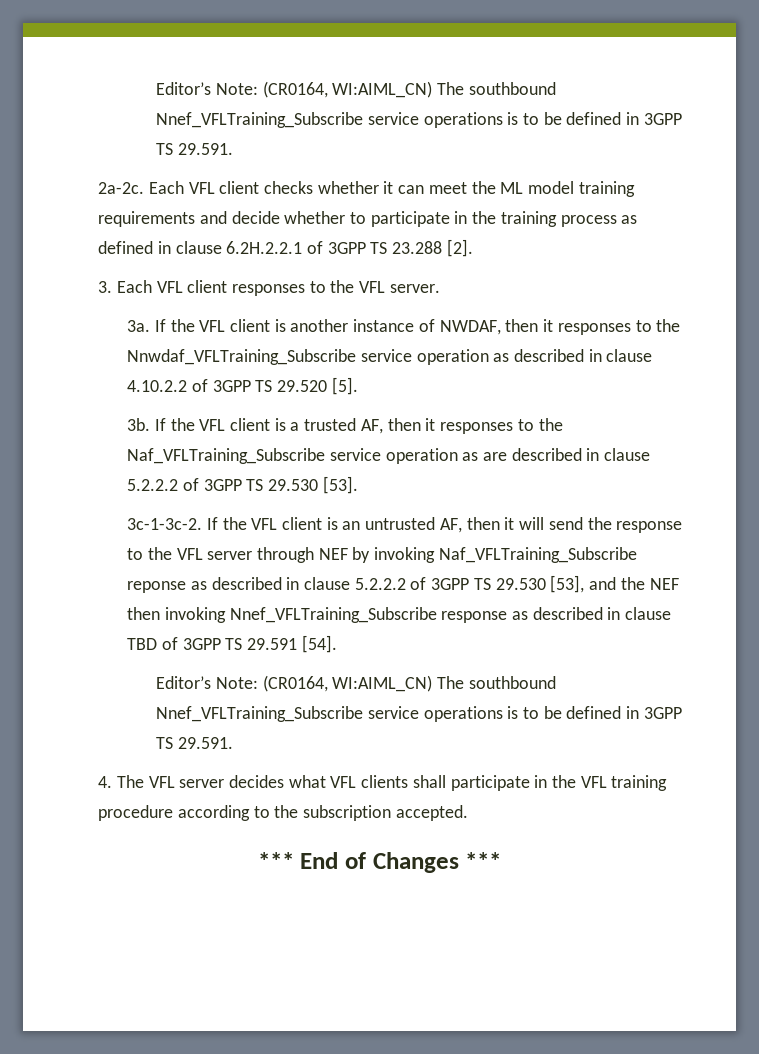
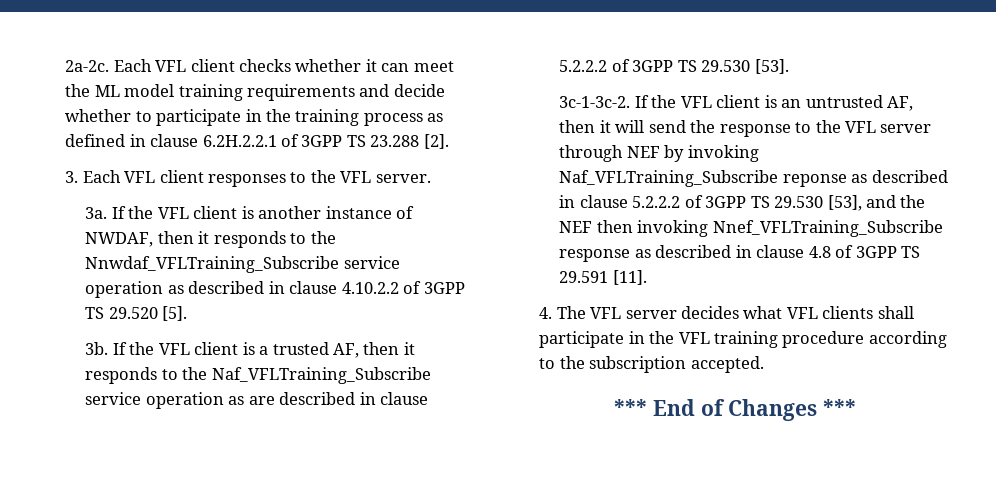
[156,81,556,98] [156,112,682,128] [156,143,233,155] Editor’s Note: (CR0164, WI:AIML_CN) The southbound Nnef_VFLTraining_Subscribe service operations is to be defined in 3GPP TS 29.591. // -> (65, 66) none
[557,323,631,335] responses -> [213,231,286,248] responds
[440,422,514,434] responses -> [85,367,158,384] responds
[127,638,158,650] TBD -> [808,246,831,258] 4.8
[301,635,337,653] [156,675,556,692] [156,706,682,722] [156,737,233,749] [54]. // Editor’s Note: (CR0164, WI:AIML_CN) The southbound Nnef_VFLTraining_Subscribe service operations is to be defined in 3GPP TS 29.591. -> [612,270,647,285] [11].

